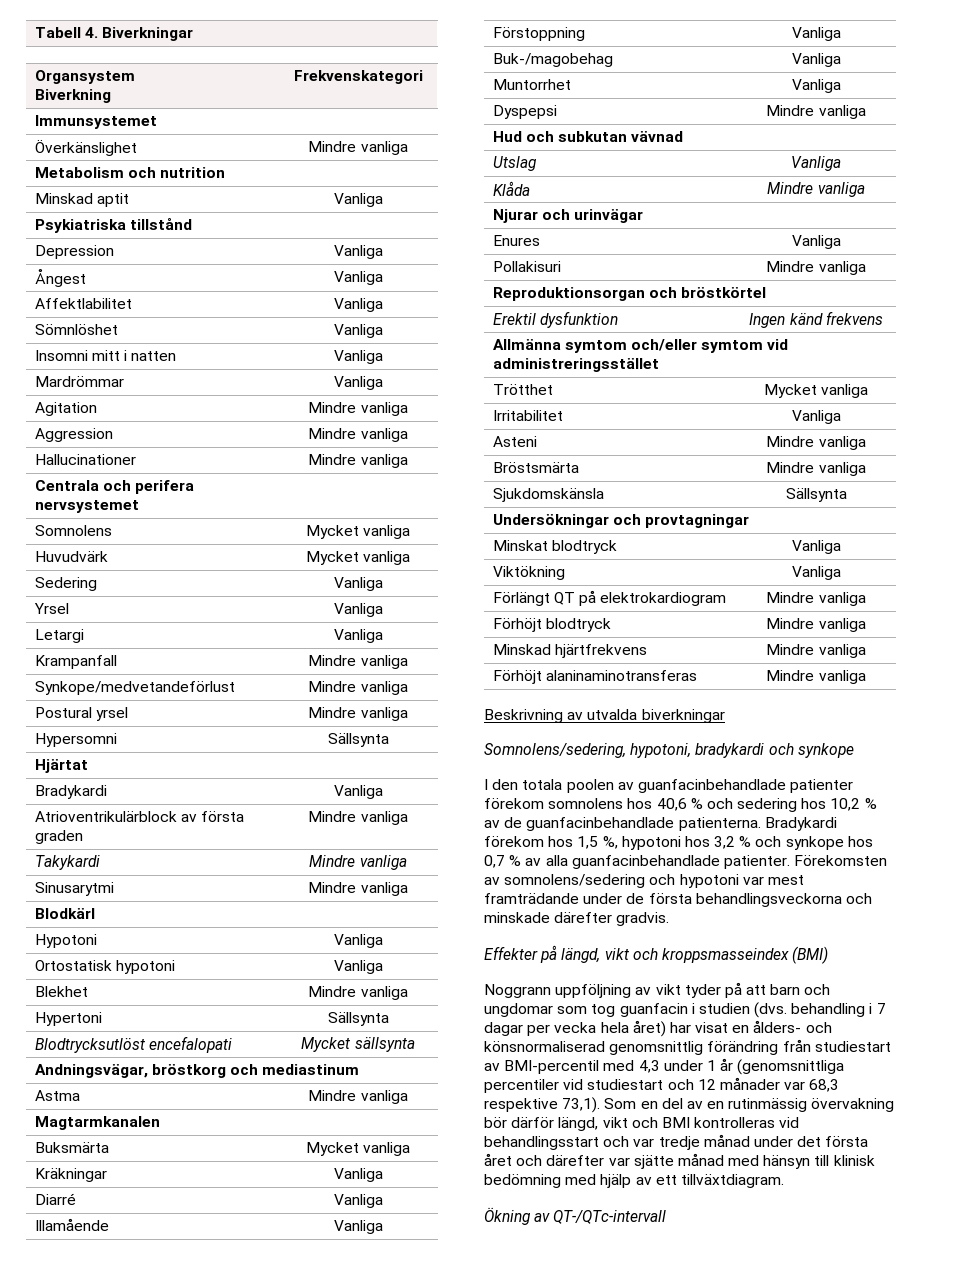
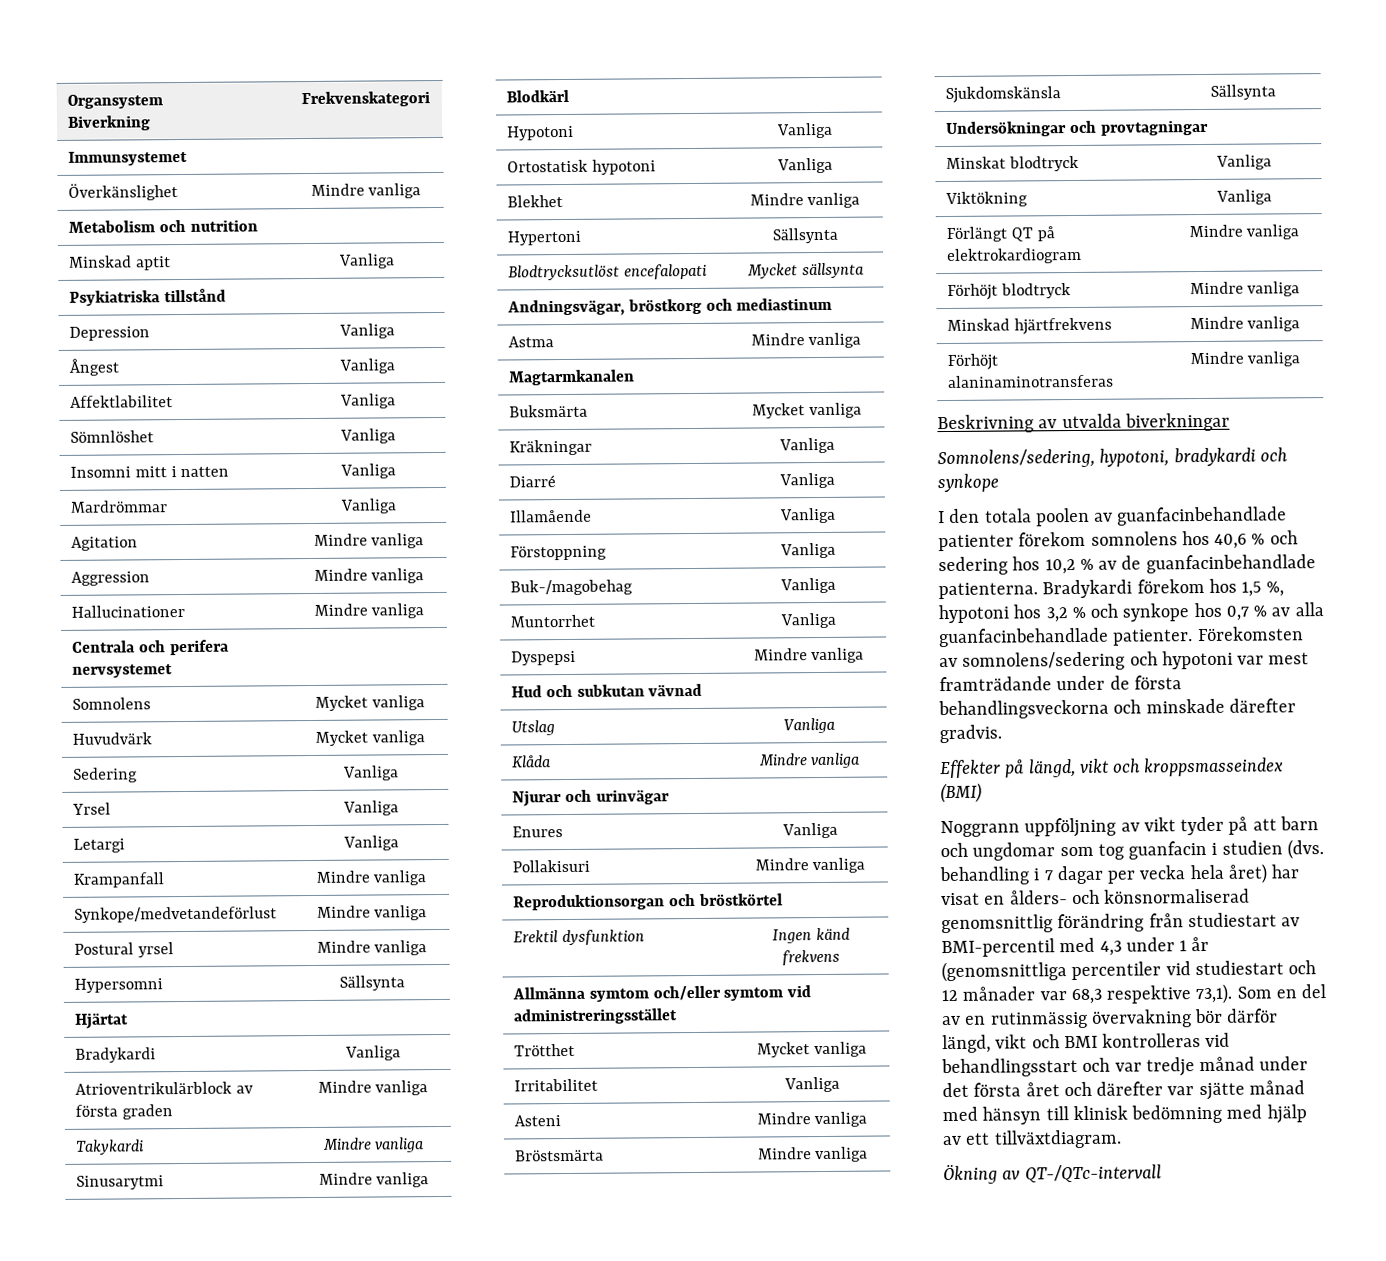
[34,27,193,41] Tabell 4. Biverkningar // -> (67, 101) none

